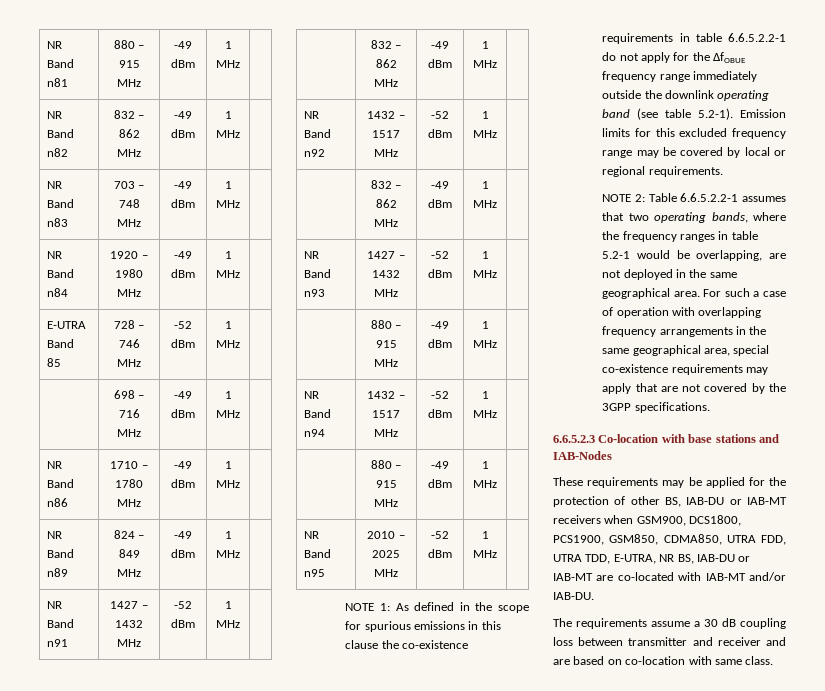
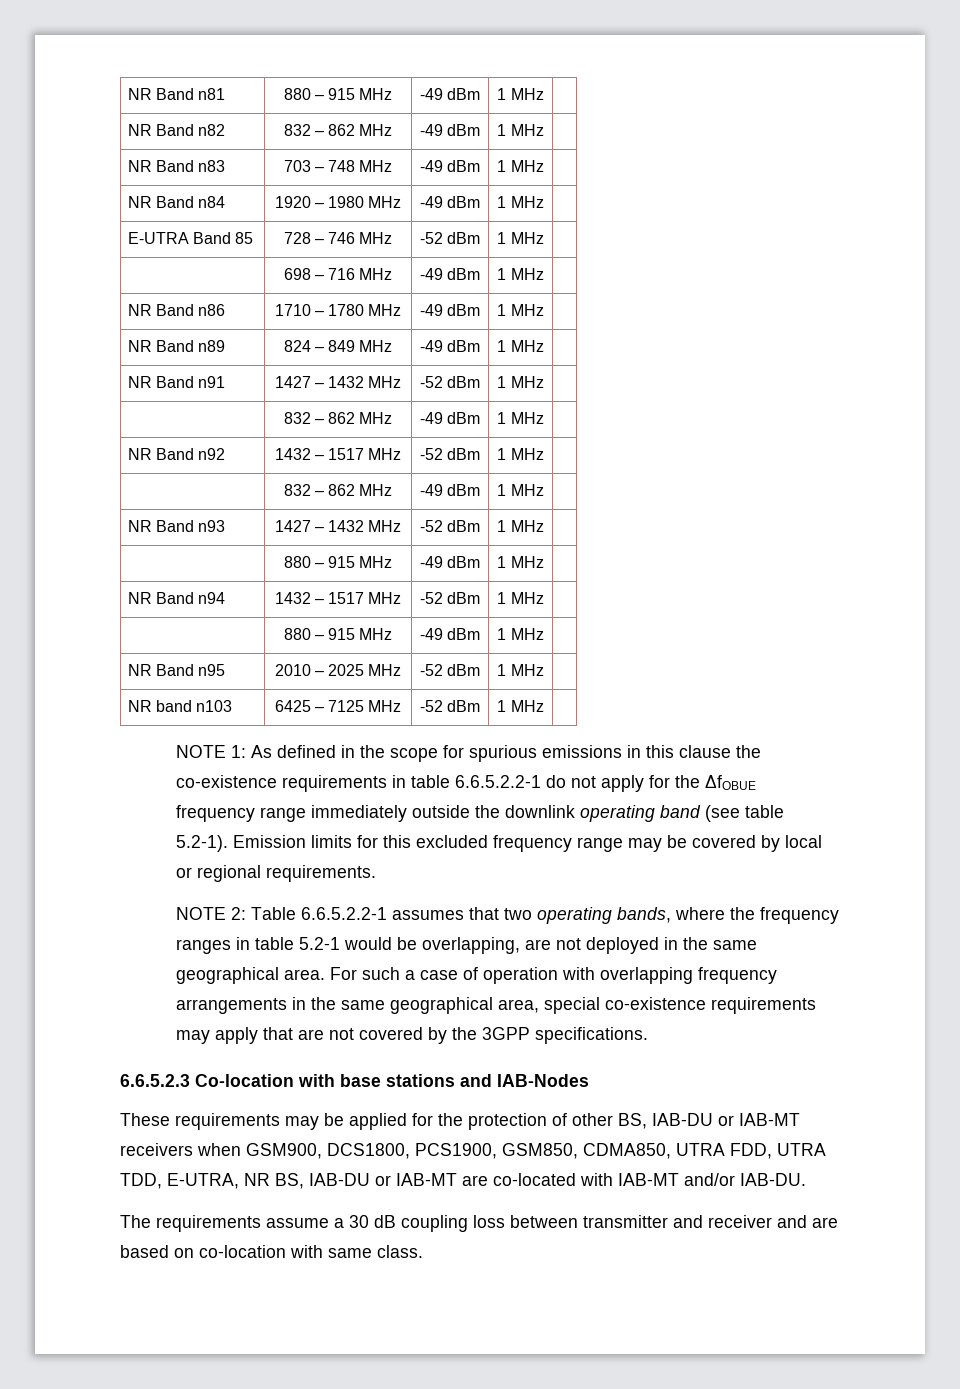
(497, 554) none -> [127,700,233,712] [274,700,402,712] [419,700,481,712] [497,700,544,712] // NR band n103 | 6425 – 7125 MHz | -52 dBm | 1 MHz |

